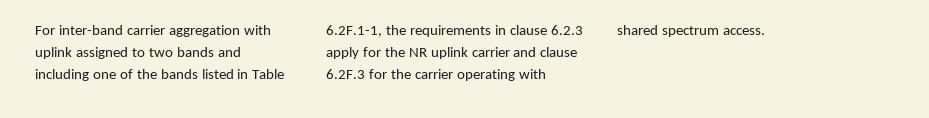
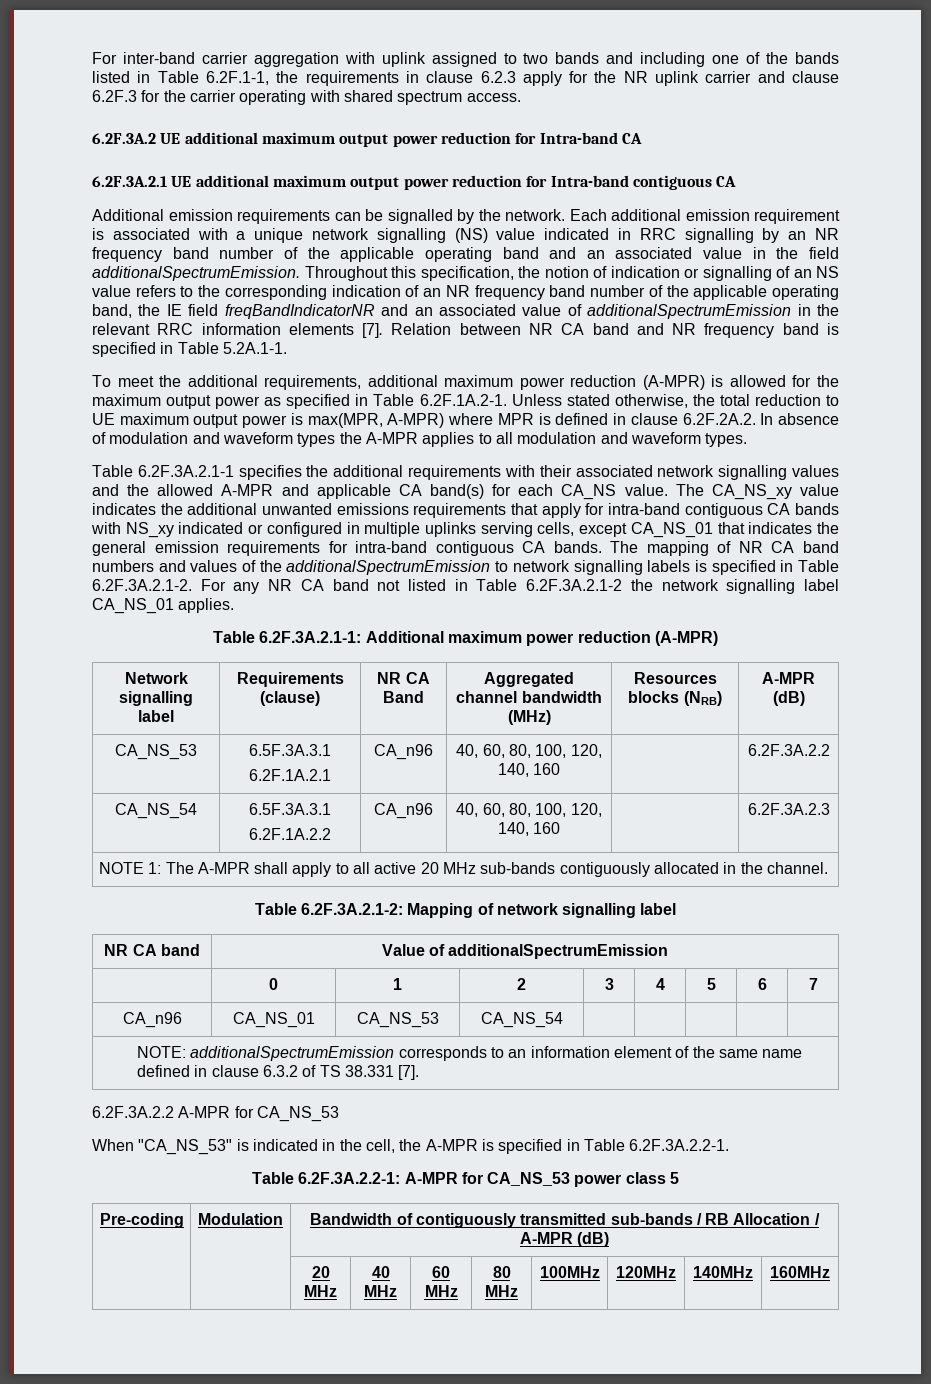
(765, 31) none -> [92,132,642,147] [92,175,737,190] [92,209,840,224] [92,228,839,243] [92,247,839,262] [92,266,839,281] [92,285,840,300] [92,304,839,319] [92,323,840,338] [92,342,287,357] [92,375,840,390] [92,394,839,409] [92,413,840,428] [92,432,748,447] [92,465,840,480] [92,484,839,500] [92,503,839,518] [91,522,839,538] [92,541,840,556] [92,560,840,575] [92,579,839,594] [92,598,235,614] [213,631,718,646] [124,672,188,684] [119,691,193,706] [138,710,174,722] [236,672,344,687] [260,691,320,706] [377,672,430,684] [383,691,424,703] [484,672,574,687] [456,691,602,703] [507,710,551,725] [633,672,717,684] [628,691,722,706] [762,672,815,684] [772,691,805,706] [115,744,197,760] [249,744,331,756] [249,769,331,781] [374,744,433,760] [456,744,602,758] [497,763,561,777] [747,744,830,756] [115,803,197,819] [249,803,331,815] [249,828,331,840] [374,803,433,819] [456,803,602,817] [497,822,561,836] [747,803,830,815] [98,862,829,877] [254,903,677,918] [104,944,200,956] [381,944,669,959] [269,978,278,990] [393,978,402,990] [517,978,526,990] [604,978,614,990] [655,978,665,990] [706,978,716,990] [757,978,767,990] [808,978,818,990] [122,1012,182,1028] [232,1012,315,1028] [356,1012,439,1028] [480,1012,563,1028] [137,1046,803,1061] [137,1065,420,1080] [92,1106,339,1122] [92,1139,730,1155] [251,1172,680,1187] [99,1213,184,1228] [198,1213,283,1225] [310,1213,820,1228] [519,1232,610,1247] [311,1266,330,1278] [304,1285,337,1297] [371,1266,390,1278] [364,1285,397,1297] [432,1266,450,1278] [424,1285,458,1297] [492,1266,511,1278] [485,1285,518,1297] [539,1266,600,1278] [616,1266,676,1278] [693,1266,753,1278] [770,1266,830,1278] // 6.2F.3A.2 UE additional maximum output power reduction for Intra-band CA // 6.2F.3A.2.1 UE additional maximum output power reduction for Intra-band contiguous CA // Additional emission requirements can be signalled by the network. Each additional emission requirement is associated with a unique network signalling (NS) value indicated in RRC signalling by an NR frequency band number of the applicable operating band and an associated value in the field additionalSpectrumEmission. Throughout this specification, the notion of indication or signalling of an NS value refers to the corresponding indication of an NR frequency band number of the applicable operating band, the IE field freqBandIndicatorNR and an associated value of additionalSpectrumEmission in the relevant RRC information elements [7]. Relation between NR CA band and NR frequency band is specified in Table 5.2A.1-1. // To meet the additional requirements, additional maximum power reduction (A-MPR) is allowed for the maximum output power as specified in Table 6.2F.1A.2-1. Unless stated otherwise, the total reduction to UE maximum output power is max(MPR, A-MPR) where MPR is defined in clause 6.2F.2A.2. In absence of modulation and waveform types the A-MPR applies to all modulation and waveform types. // Table 6.2F.3A.2.1-1 specifies the additional requirements with their associated network signalling values and the allowed A-MPR and applicable CA band(s) for each CA_NS value. The CA_NS_xy value indicates the additional unwanted emissions requirements that apply for intra-band contiguous CA bands with NS_xy indicated or configured in multiple uplinks serving cells, except CA_NS_01 that indicates the general emission requirements for intra-band contiguous CA bands. The mapping of NR CA band numbers and values of the additionalSpectrumEmission to network signalling labels is specified in Table 6.2F.3A.2.1-2. For any NR CA band not listed in Table 6.2F.3A.2.1-2 the network signalling label CA_NS_01 applies. // Table 6.2F.3A.2.1-1: Additional maximum power reduction (A-MPR) // Network signalling label | Requirements (clause) | NR CA Band | Aggregated channel bandwidth (MHz) | Resources blocks (NRB) | A-MPR (dB) // CA_NS_53 | 6.5F.3A.3.1 // 6.2F.1A.2.1 | CA_n96 | 40, 60, 80, 100, 120, 140, 160 | | 6.2F.3A.2.2 // CA_NS_54 | 6.5F.3A.3.1 // 6.2F.1A.2.2 | CA_n96 | 40, 60, 80, 100, 120, 140, 160 | | 6.2F.3A.2.3 // NOTE 1: The A-MPR shall apply to all active 20 MHz sub-bands contiguously allocated in the channel. // Table 6.2F.3A.2.1-2: Mapping of network signalling label // NR CA band | Value of additionalSpectrumEmission // | 0 | 1 | 2 | 3 | 4 | 5 | 6 | 7 // CA_n96 | CA_NS_01 | CA_NS_53 | CA_NS_54 | | | | | // NOTE: additionalSpectrumEmission corresponds to an information element of the same name defined in clause 6.3.2 of TS 38.331 [7]. // 6.2F.3A.2.2 A-MPR for CA_NS_53 // When "CA_NS_53" is indicated in the cell, the A-MPR is specified in Table 6.2F.3A.2.2-1. // Table 6.2F.3A.2.2-1: A-MPR for CA_NS_53 power class 5 // Pre-coding | Modulation | Bandwidth of contiguously transmitted sub-bands / RB Allocation / A-MPR (dB) // | | 20 MHz | 40 MHz | 60 MHz | 80 MHz | 100MHz | 120MHz | 140MHz | 160MHz

